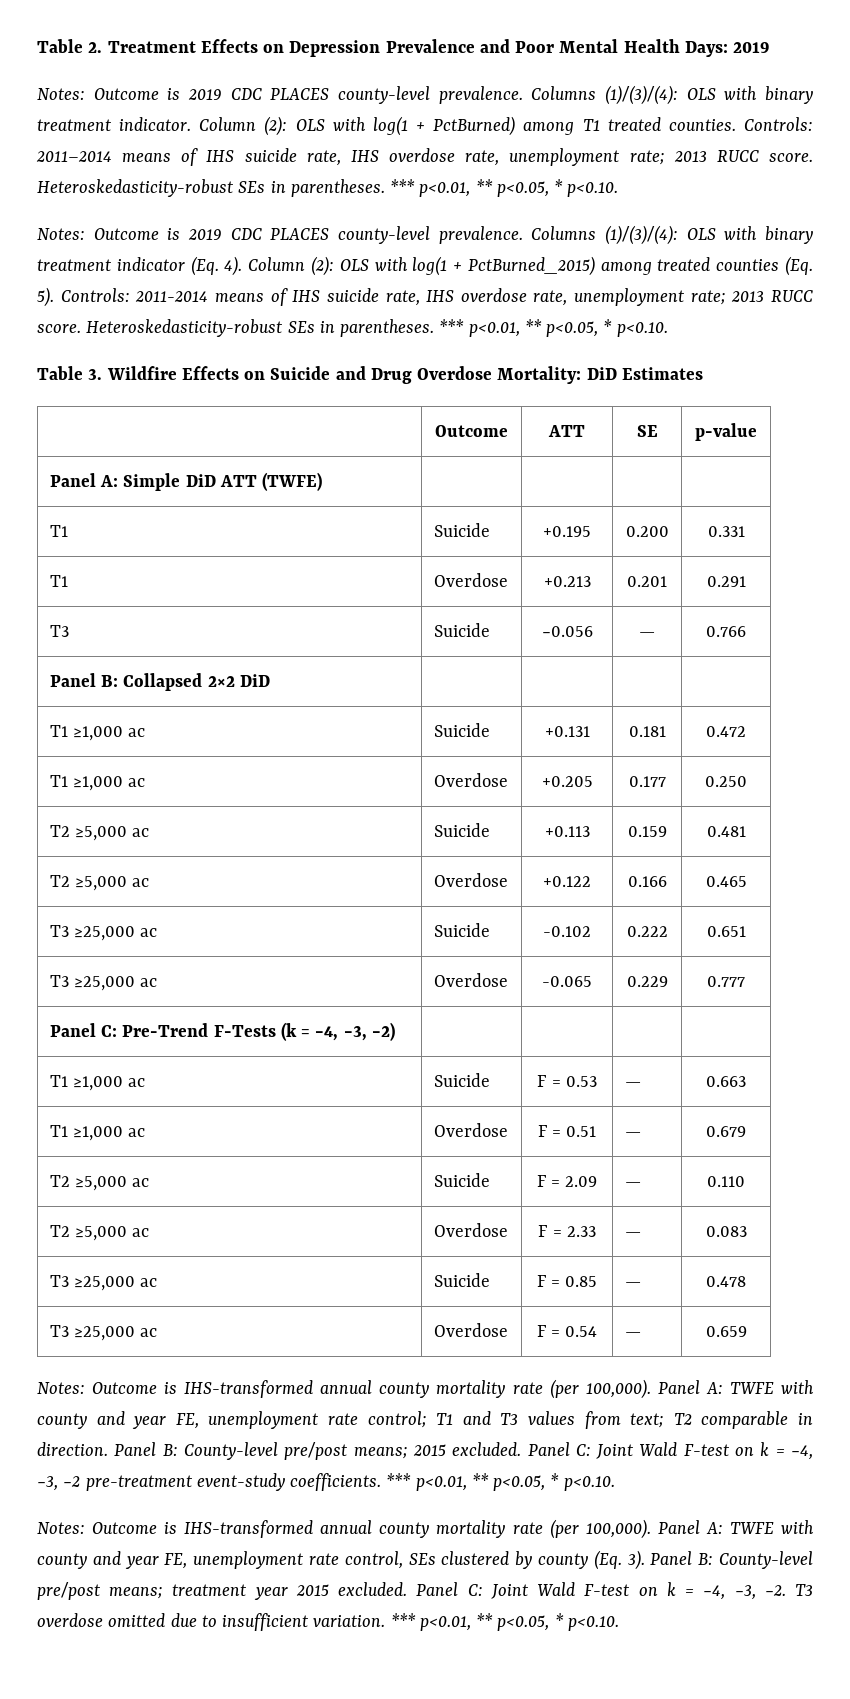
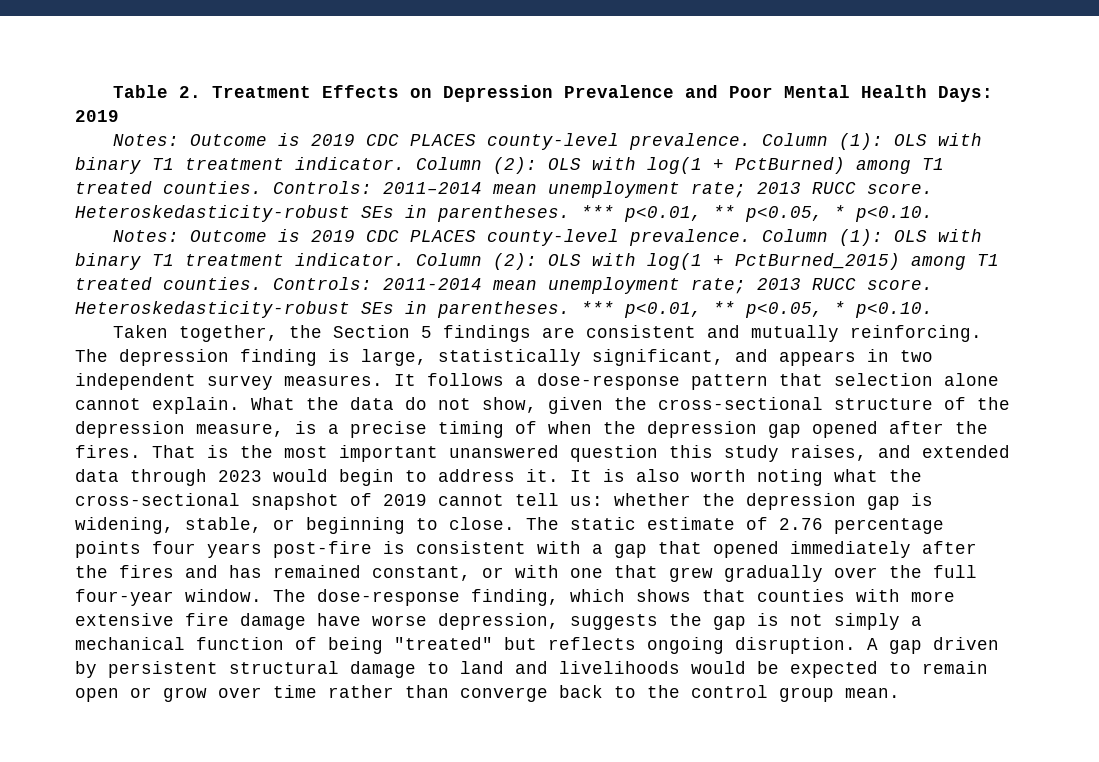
[531,85,813,105] Columns (1)/(3)/(4): OLS with binary -> [761,133,982,150] [75,157,174,174] Column (1): OLS with binary T1
[122,148,500,166] means of IHS suicide rate, IHS overdose rate, -> [493,184,537,194] mean
[531,225,813,245] [37,256,243,276] Columns (1)/(3)/(4): OLS with binary treatment indicator (Eq. 4). -> [761,229,982,246] [75,253,405,270] Column (1): OLS with binary T1 treatment indicator.
[657,256,814,276] [37,287,568,307] treated counties (Eq. 5). Controls: 2011-2014 means of IHS suicide rate, IHS overdose rate, -> [977,254,999,266] [75,277,537,290] T1 treated counties. Controls: 2011-2014 mean
[37,366,703,384] [435,425,508,437] [548,425,585,437] [636,425,658,437] [695,423,757,441] [49,472,323,491] [49,525,68,537] [433,523,490,537] [543,526,591,537] [625,526,669,537] [707,526,745,537] [49,575,68,587] [433,573,508,587] [543,576,591,587] [627,576,667,587] [706,576,746,587] [49,625,69,637] [433,623,490,637] [541,626,593,637] [639,632,655,637] [706,626,746,637] [49,673,270,691] [49,725,146,741] [433,723,490,737] [544,726,590,737] [628,726,666,737] [706,726,746,737] [49,775,146,791] [433,773,508,787] [541,776,593,787] [628,776,666,787] [705,776,747,787] [49,825,150,841] [433,823,490,837] [544,826,590,837] [627,826,667,837] [706,826,746,837] [49,875,150,891] [433,873,508,887] [543,876,591,887] [627,876,667,887] [705,876,747,887] [49,925,158,941] [433,923,490,937] [543,926,591,937] [626,926,668,937] [706,926,746,937] [49,975,158,991] [433,973,508,987] [542,976,592,987] [626,976,668,987] [707,976,745,987] [49,1022,395,1041] [49,1075,146,1091] [433,1073,490,1087] [537,1075,597,1087] [624,1082,641,1087] [706,1076,746,1087] [49,1125,146,1141] [433,1123,508,1137] [537,1125,597,1137] [624,1132,641,1137] [706,1126,746,1137] [49,1175,150,1191] [433,1173,490,1187] [536,1175,598,1187] [624,1182,641,1187] [707,1176,745,1187] [49,1225,150,1241] [433,1223,508,1237] [538,1225,596,1237] [624,1232,641,1237] [705,1226,747,1237] [49,1275,158,1291] [433,1273,490,1287] [536,1275,598,1287] [624,1282,641,1287] [706,1276,746,1287] [49,1325,158,1341] [433,1323,508,1337] [536,1325,598,1337] [624,1332,641,1337] [705,1326,747,1337] [37,1379,815,1399] [37,1411,814,1429] [37,1442,813,1460] [37,1473,615,1491] [37,1519,815,1539] [37,1550,813,1570] [37,1582,814,1600] [37,1613,619,1631] Table 3. Wildfire Effects on Suicide and Drug Overdose Mortality: DiD Estimates // | Outcome | ATT | SE | p-value // Panel A: Simple DiD ATT (TWFE) | | | | // T1 | Suicide | +0.195 | 0.200 | 0.331 // T1 | Overdose | +0.213 | 0.201 | 0.291 // T3 | Suicide | −0.056 | — | 0.766 // Panel B: Collapsed 2×2 DiD | | | | // T1 ≥1,000 ac | Suicide | +0.131 | 0.181 | 0.472 // T1 ≥1,000 ac | Overdose | +0.205 | 0.177 | 0.250 // T2 ≥5,000 ac | Suicide | +0.113 | 0.159 | 0.481 // T2 ≥5,000 ac | Overdose | +0.122 | 0.166 | 0.465 // T3 ≥25,000 ac | Suicide | -0.102 | 0.222 | 0.651 // T3 ≥25,000 ac | Overdose | -0.065 | 0.229 | 0.777 // Panel C: Pre-Trend F-Tests (k = −4, −3, −2) | | | | // T1 ≥1,000 ac | Suicide | F = 0.53 | — | 0.663 // T1 ≥1,000 ac | Overdose | F = 0.51 | — | 0.679 // T2 ≥5,000 ac | Suicide | F = 2.09 | — | 0.110 // T2 ≥5,000 ac | Overdose | F = 2.33 | — | 0.083 // T3 ≥25,000 ac | Suicide | F = 0.85 | — | 0.478 // T3 ≥25,000 ac | Overdose | F = 0.54 | — | 0.659 // Notes: Outcome is IHS-transformed annual county mortality rate (per 100,000). Panel A: TWFE with county and year FE, unemployment rate control; T1 and T3 values from text; T2 comparable in direction. Panel B: County-level pre/post means; 2015 excluded. Panel C: Joint Wald F-test on k = −4, −3, −2 pre-treatment event-study coefficients. *** p<0.01, ** p<0.05, * p<0.10. // Notes: Outcome is IHS-transformed annual county mortality rate (per 100,000). Panel A: TWFE with county and year FE, unemployment rate control, SEs clustered by county (Eq. 3). Panel B: County-level pre/post means; treatment year 2015 excluded. Panel C: Joint Wald F-test on k = −4, −3, −2. T3 overdose omitted due to insufficient variation. *** p<0.01, ** p<0.05, * p<0.10. -> [112,325,982,342] [75,349,933,366] [75,373,999,390] [75,397,1010,414] [75,421,988,438] [75,445,1010,462] [75,469,922,486] [75,493,933,510] [75,517,944,534] [75,541,977,558] [75,565,977,582] [75,589,955,606] [75,613,922,630] [75,637,999,654] [75,661,988,678] [75,685,900,702] Taken together, the Section 5 findings are consistent and mutually reinforcing. The depression finding is large, statistically significant, and appears in two independent survey measures. It follows a dose-response pattern that selection alone cannot explain. What the data do not show, given the cross-sectional structure of the depression measure, is a precise timing of when the depression gap opened after the fires. That is the most important unanswered question this study raises, and extended data through 2023 would begin to address it. It is also worth noting what the cross-sectional snapshot of 2019 cannot tell us: whether the depression gap is widening, stable, or beginning to close. The static estimate of 2.76 percentage points four years post-fire is consistent with a gap that opened immediately after the fires and has remained constant, or with one that grew gradually over the full four-year window. The dose-response finding, which shows that counties with more extensive fire damage have worse depression, suggests the gap is not simply a mechanical function of being "treated" but reflects ongoing disruption. A gap driven by persistent structural damage to land and livelihoods would be expected to remain open or grow over time rather than converge back to the control group mean.

